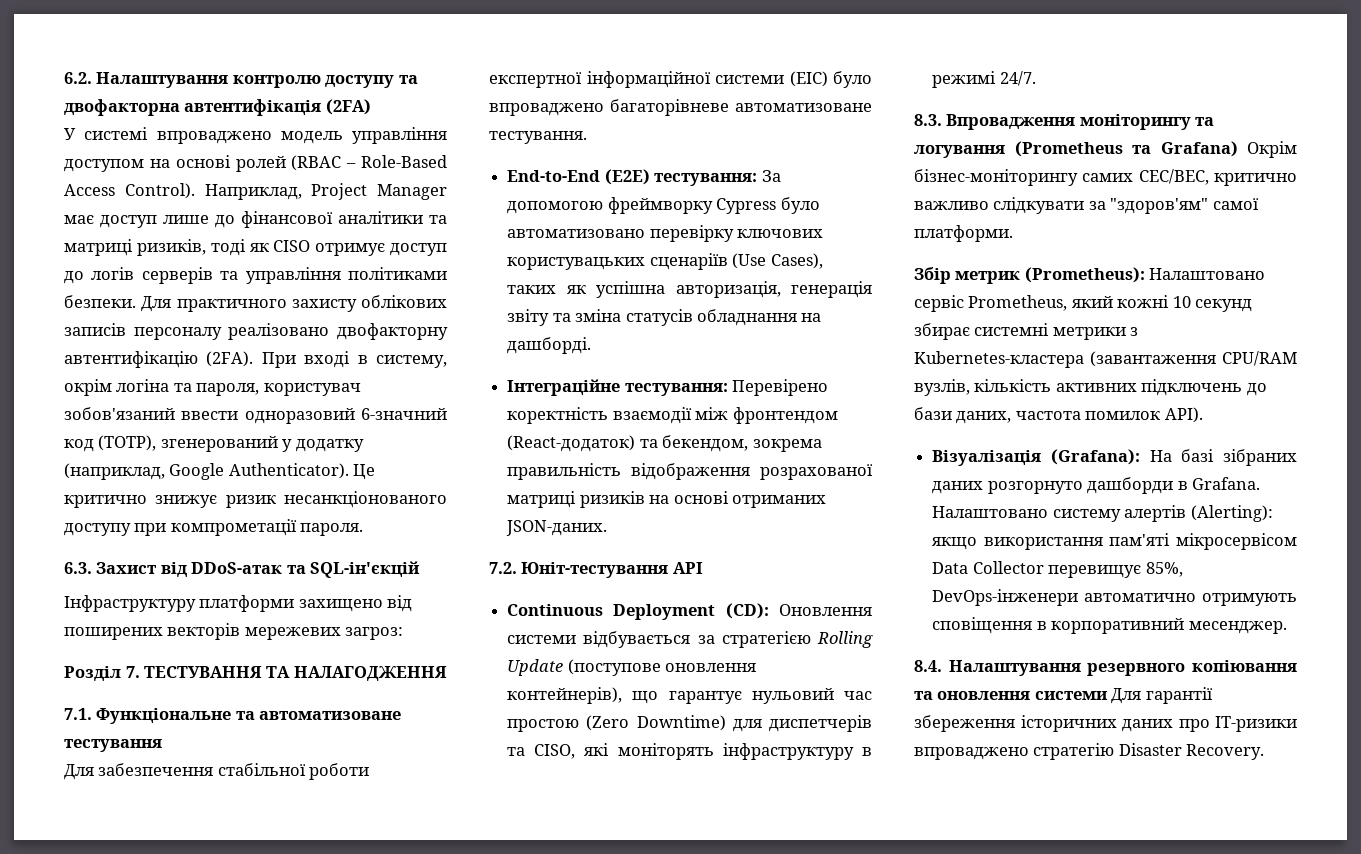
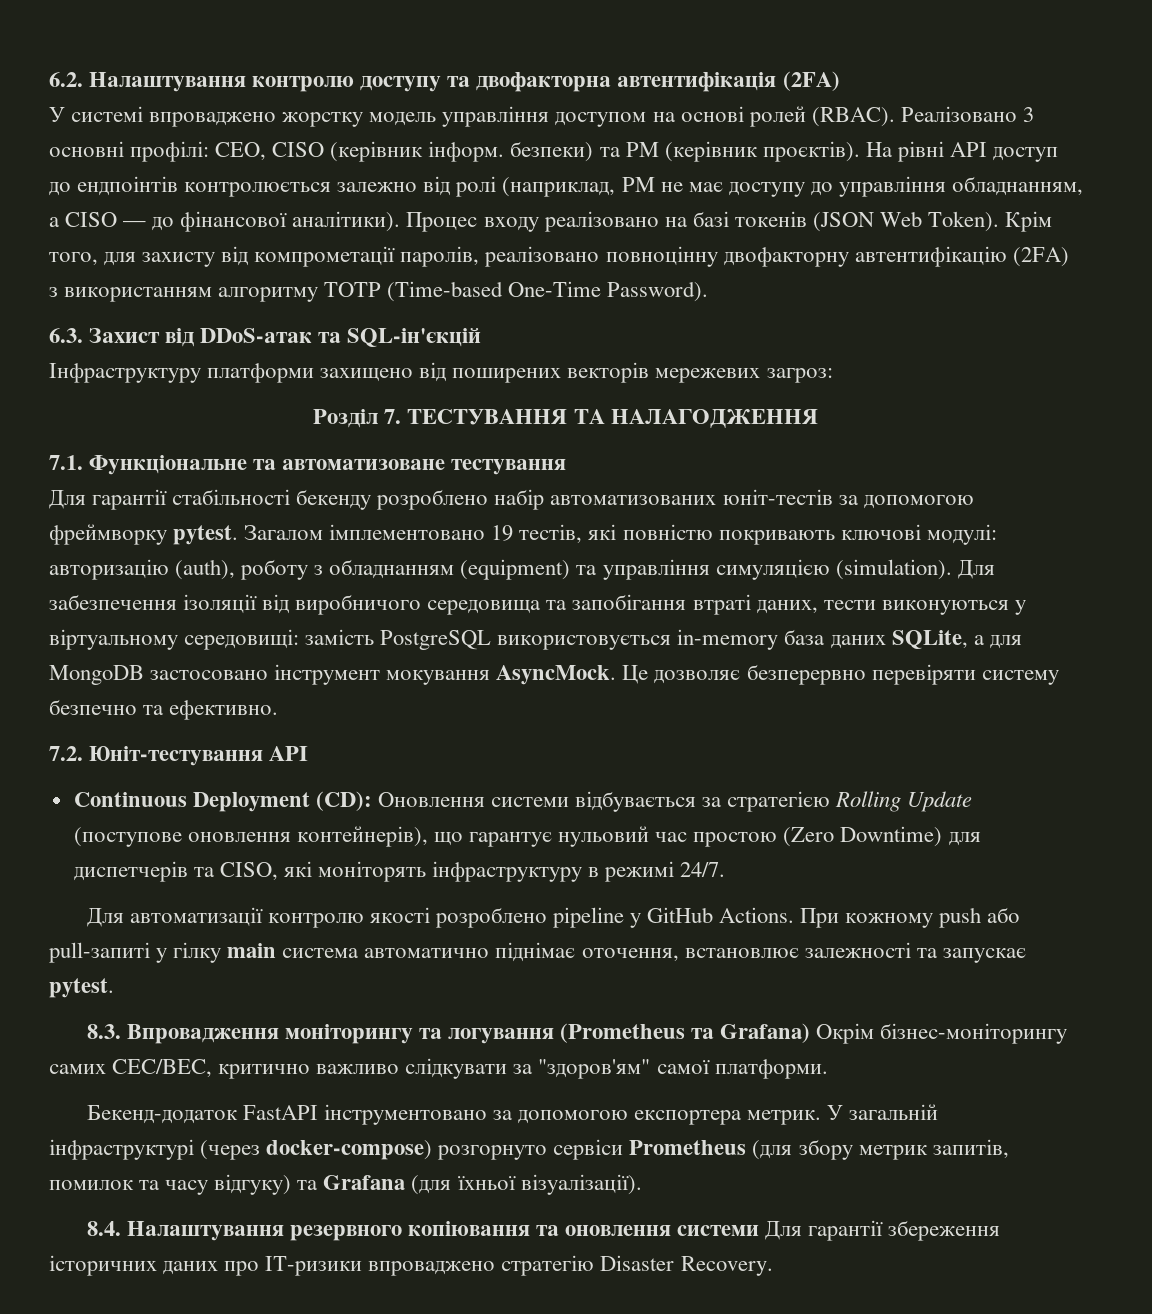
(272, 137) none -> [282,112,364,127] жорстку
[291,155,447,171] [64,183,447,200] [64,211,447,228] [64,239,447,256] [64,267,447,284] [64,295,447,312] [64,323,448,340] [64,351,447,368] [64,379,361,396] [64,407,447,424] [64,435,364,452] [64,463,376,480] [64,491,447,508] [64,519,364,536] (RBAC – Role-Based Access Control). Наприклад, Project Manager має доступ лише до фінансової аналітики та матриці ризиків, тоді як CISO отримує доступ до логів серверів та управління політиками безпеки. Для практичного захисту облікових записів персоналу реалізовано двофакторну автентифікацію (2FA). При вході в систему, окрім логіна та пароля, користувач зобов'язаний ввести одноразовий 6-значний код (TOTP), згенерований у додатку (наприклад, Google Authenticator). Це критично знижує ризик несанкціонованого доступу при компрометації пароля. -> [811,106,1034,127] [49,141,1059,162] [49,176,1083,197] [49,211,1053,232] [49,246,1069,267] [49,281,709,302] (RBAC). Реалізовано 3 основні профілі: CEO, CISO (керівник інформ. безпеки) та PM (керівник проєктів). На рівні API доступ до ендпоінтів контролюється залежно від ролі (наприклад, PM не має доступу до управління обладнанням, а CISO — до фінансової аналітики). Процес входу реалізовано на базі токенів (JSON Web Token). Крім того, для захисту від компрометації паролів, реалізовано повноцінну двофакторну автентифікацію (2FA) з використанням алгоритму TOTP (Time-based One-Time Password).
[98,763,370,780] [489,71,872,88] [489,99,872,116] [489,131,587,144] [507,169,781,186] [507,197,820,214] [507,225,824,242] [507,253,823,270] [507,281,872,298] [507,309,822,326] [507,337,592,354] [507,379,829,396] [507,407,838,424] [507,435,822,452] [507,463,873,480] [507,491,826,508] [506,520,608,536] забезпечення стабільної роботи експертної інформаційної системи (ЕІС) було впроваджено багаторівневе автоматизоване тестування. // End-to-End (E2E) тестування: За допомогою фреймворку Cypress було автоматизовано перевірку ключових користувацьких сценаріїв (Use Cases), таких як успішна авторизація, генерація звіту та зміна статусів обладнання на дашборді. // Інтеграційне тестування: Перевірено коректність взаємодії між фронтендом (React-додаток) та бекендом, зокрема правильність відображення розрахованої матриці ризиків на основі отриманих JSON-даних. -> [92,489,974,510] [49,524,997,545] [49,559,995,580] [49,594,1026,615] [49,629,1022,650] [49,664,1059,685] [49,699,279,720] гарантії стабільності бекенду розроблено набір автоматизованих юніт-тестів за допомогою фреймворку pytest. Загалом імплементовано 19 тестів, які повністю покривають ключові модулі: авторизацію (auth), роботу з обладнанням (equipment) та управління симуляцією (simulation). Для забезпечення ізоляції від виробничого середовища та запобігання втраті даних, тести виконуються у віртуальному середовищі: замість PostgreSQL використовується in-memory база даних SQLite, а для MongoDB застосовано інструмент мокування AsyncMock. Це дозволяє безперервно перевіряти систему безпечно та ефективно.
(1036, 78) none -> [86,907,1021,928] [49,942,1026,963] [49,978,114,998] // Для автоматизації контролю якості розроблено pipeline у GitHub Actions. При кожному push або pull-запиті у гілку main система автоматично піднімає оточення, встановлює залежності та запускає pytest.
[914,267,1266,284] [914,295,1253,312] [914,323,1139,340] [914,351,1297,368] [914,379,1267,396] [914,407,1203,424] [932,449,1297,466] [932,477,1260,494] [932,505,1273,522] [932,533,1297,550] [932,561,1183,578] [932,589,1297,606] [932,617,1287,634] Збір метрик (Prometheus): Налаштовано сервіс Prometheus, який кожні 10 секунд збирає системні метрики з Kubernetes-кластера (завантаження CPU/RAM вузлів, кількість активних підключень до бази даних, частота помилок API). // Візуалізація (Grafana): На базі зібраних даних розгорнуто дашборди в Grafana. Налаштовано систему алертів (Alerting): якщо використання пам'яті мікросервісом Data Collector перевищує 85%, DevOps-інженери автоматично отримують сповіщення в корпоративний месенджер. -> [86,1104,939,1125] [49,1139,1009,1160] [49,1174,642,1195] Бекенд-додаток FastAPI інструментовано за допомогою експортера метрик. У загальній інфраструктурі (через docker-compose) розгорнуто сервіси Prometheus (для збору метрик запитів, помилок та часу відгуку) та Grafana (для їхньої візуалізації).

